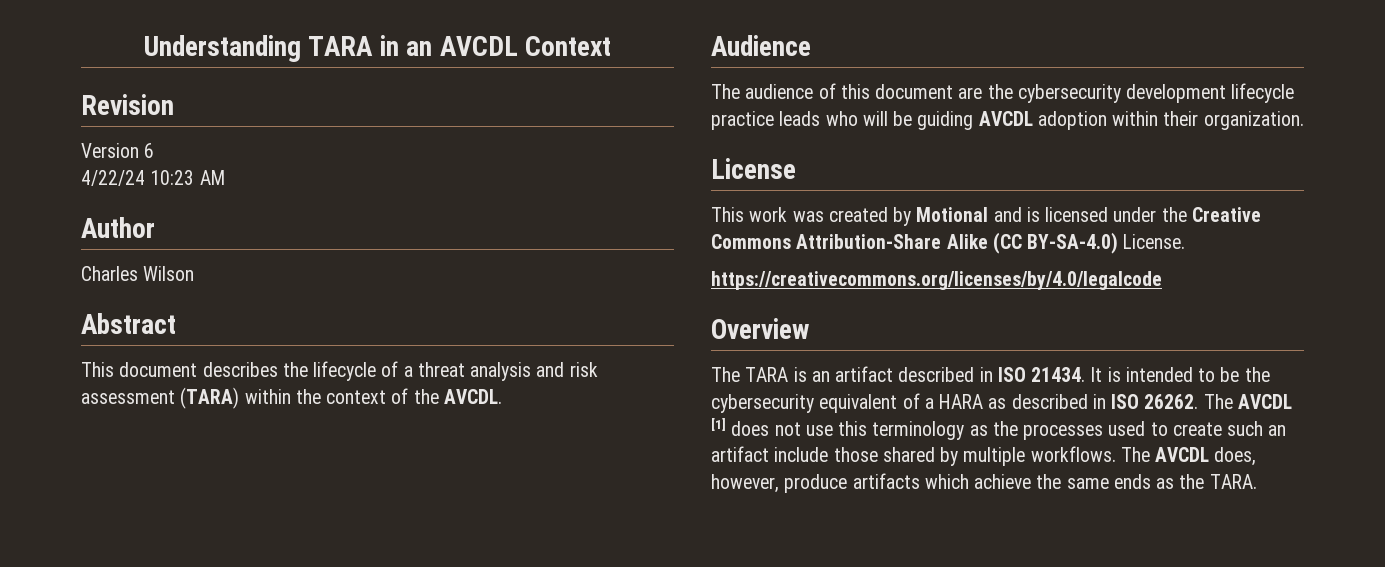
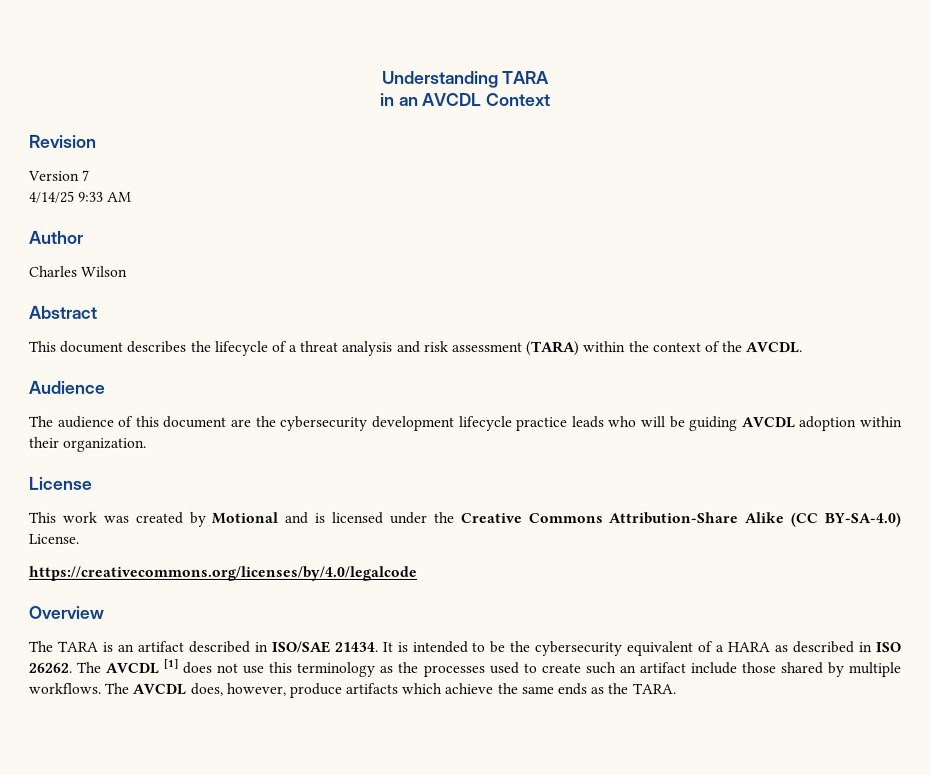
(374, 46) none -> (551, 78) //
[144,143,155,158] [81,170,195,186] 6 // 4/22/24 10:23 -> [82,169,91,181] [29,190,105,203] 7 // 4/14/25 9:33
[997,367,1026,382] ISO -> [270,640,330,653] ISO/SAE

